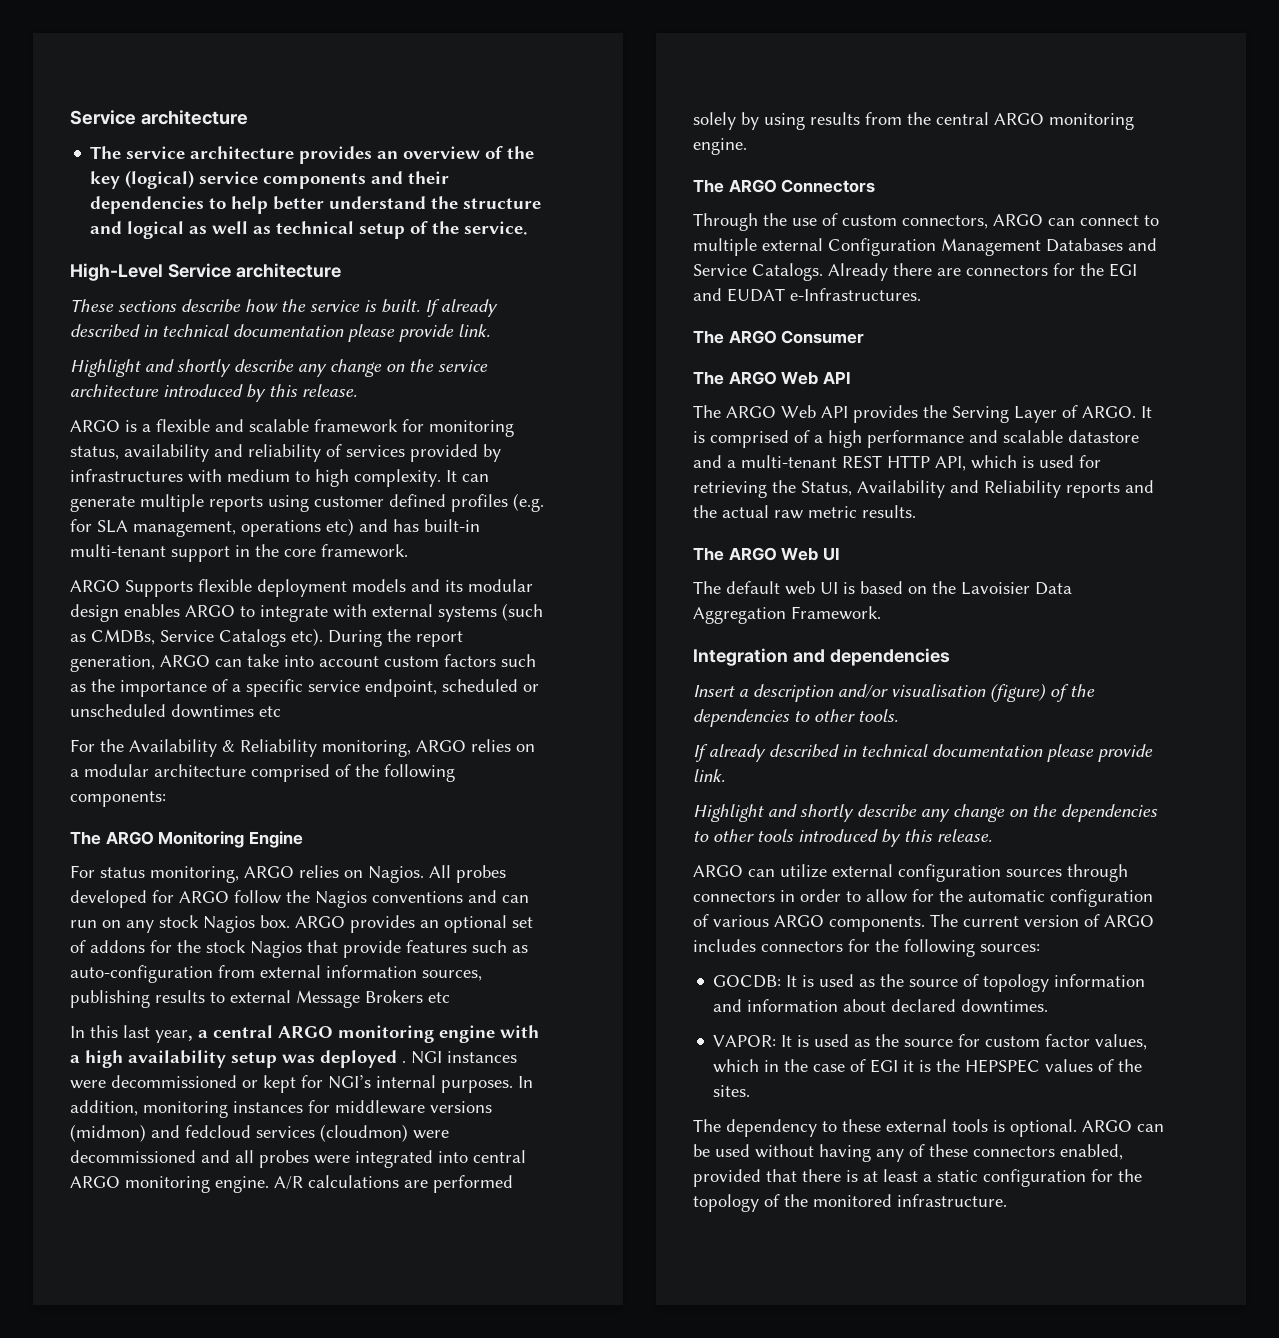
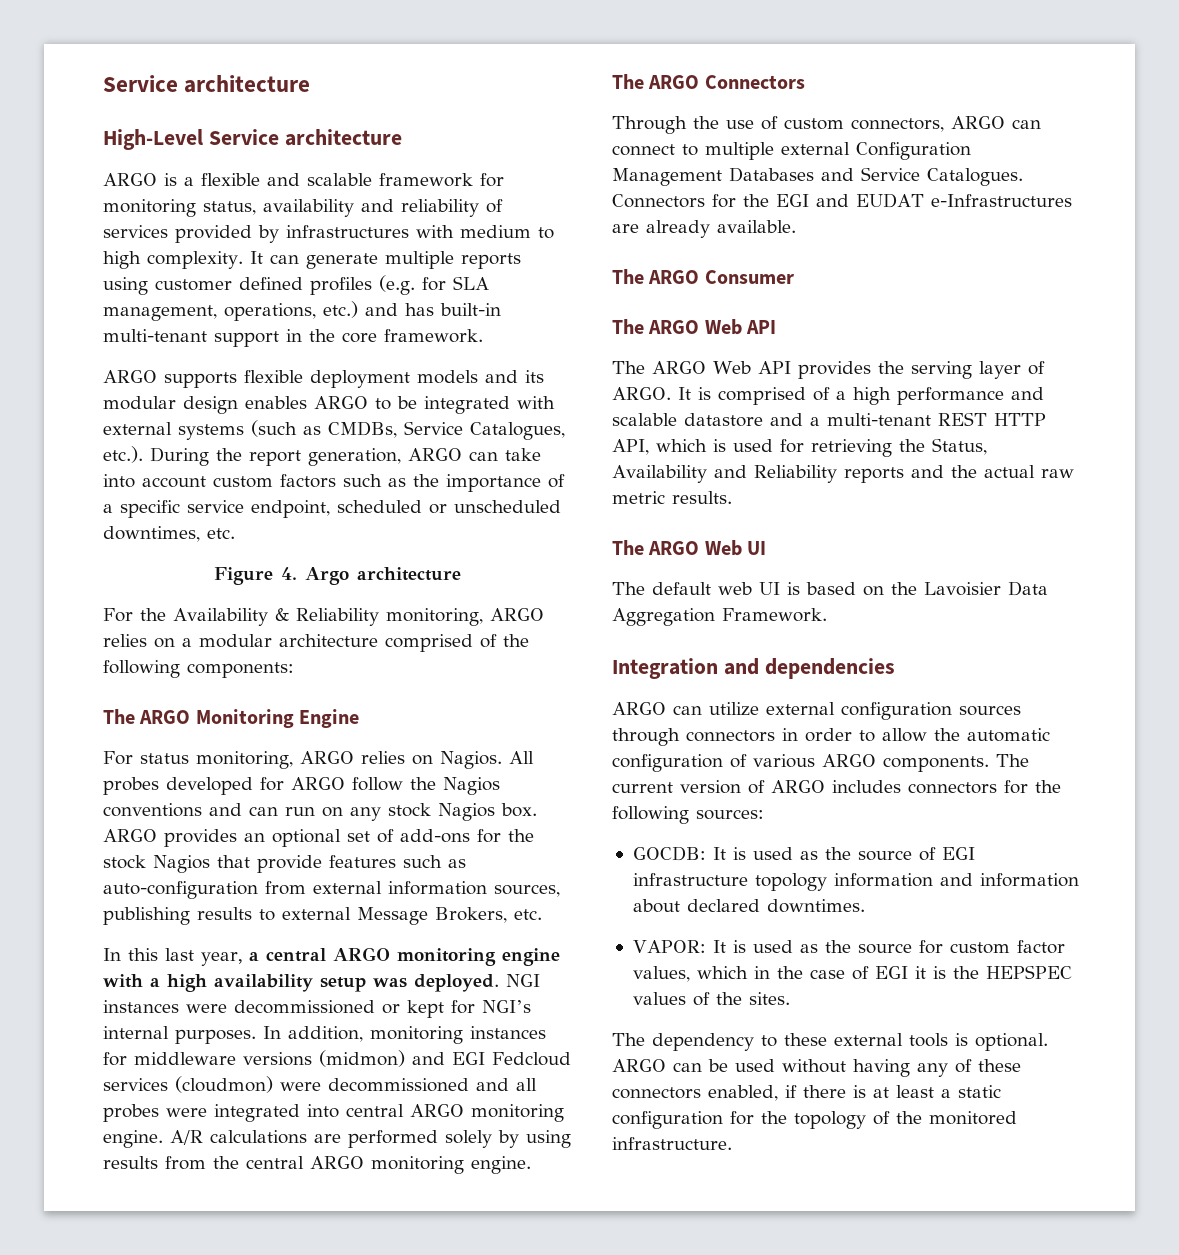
[70,110,248,125] [90,146,535,164] [90,170,450,189] [90,196,542,214] [90,221,529,239] [70,263,341,281] [70,299,498,317] [70,324,490,342] [70,359,488,377] [70,384,357,402] Service architecture // The service architecture provides an overview of the key (logical) service components and their dependencies to help better understand the structure and logical as well as technical setup of the service. // High-Level Service architecture // These sections describe how the service is built. If already described in technical documentation please provide link. // Highlight and shortly describe any change on the service architecture introduced by this release. -> [103,75,311,93] [103,129,402,150] Service architecture // High-Level Service architecture
[241,518,354,537] operations etc) -> [224,301,358,321] operations, etc.)
[125,580,193,597] Supports -> [164,372,237,388] supports
[260,605,328,622] integrate -> [397,396,510,414] be integrated
[219,628,323,647] Catalogs etc). -> [470,422,565,440] [103,446,143,463] Catalogues, etc.).
[171,704,281,718] downtimes etc -> [103,526,235,542] [214,567,461,585] downtimes, etc. // Figure 4. Argo architecture
[90,940,145,953] addons -> [400,829,470,843] add-ons
[365,990,450,1003] Brokers etc -> [435,907,542,923] Brokers, etc.
[320,1050,406,1068] deployed . -> [414,974,499,992] deployed.
[185,1125,251,1138] fedcloud -> [452,1052,571,1066] EGI Fedcloud
[752,263,1048,281] Catalogs. Already there are connectors -> [927,168,1023,186] [612,194,705,208] Catalogues. Connectors
[790,288,921,301] e-Infrastructures. -> [930,194,1072,207] [612,220,796,238] e-Infrastructures are already available.
[952,406,1057,423] Serving Layer -> [910,361,1021,379] serving layer
[693,683,1095,702] [693,709,898,727] [693,744,1153,762] [693,769,725,782] [693,804,1158,822] [693,829,992,847] // Insert a description and/or visualisation (figure) of the dependencies to other tools. // If already described in technical documentation please provide link. // Highlight and shortly describe any change on the dependencies to other tools introduced by this release. -> (895, 668) none
[912,889,934,902] for -> (927, 735) none
(980, 980) none -> [941,847,975,860] [632,873,748,886] EGI infrastructure
[693,1169,797,1187] provided that -> [785,1085,797,1098] if

